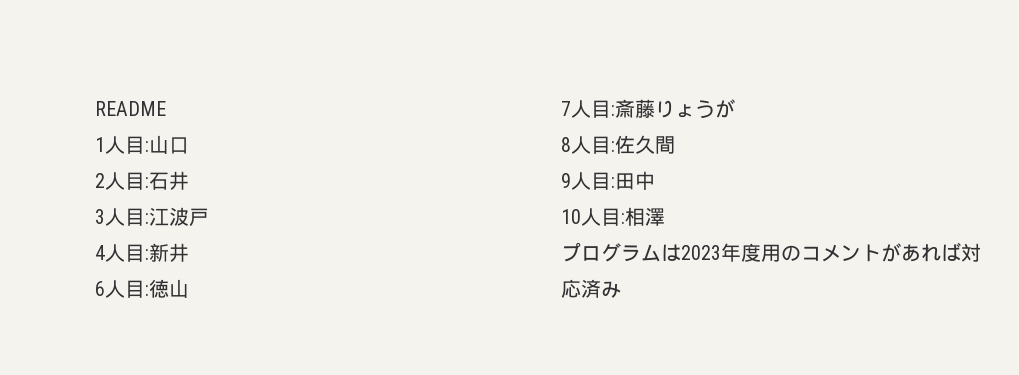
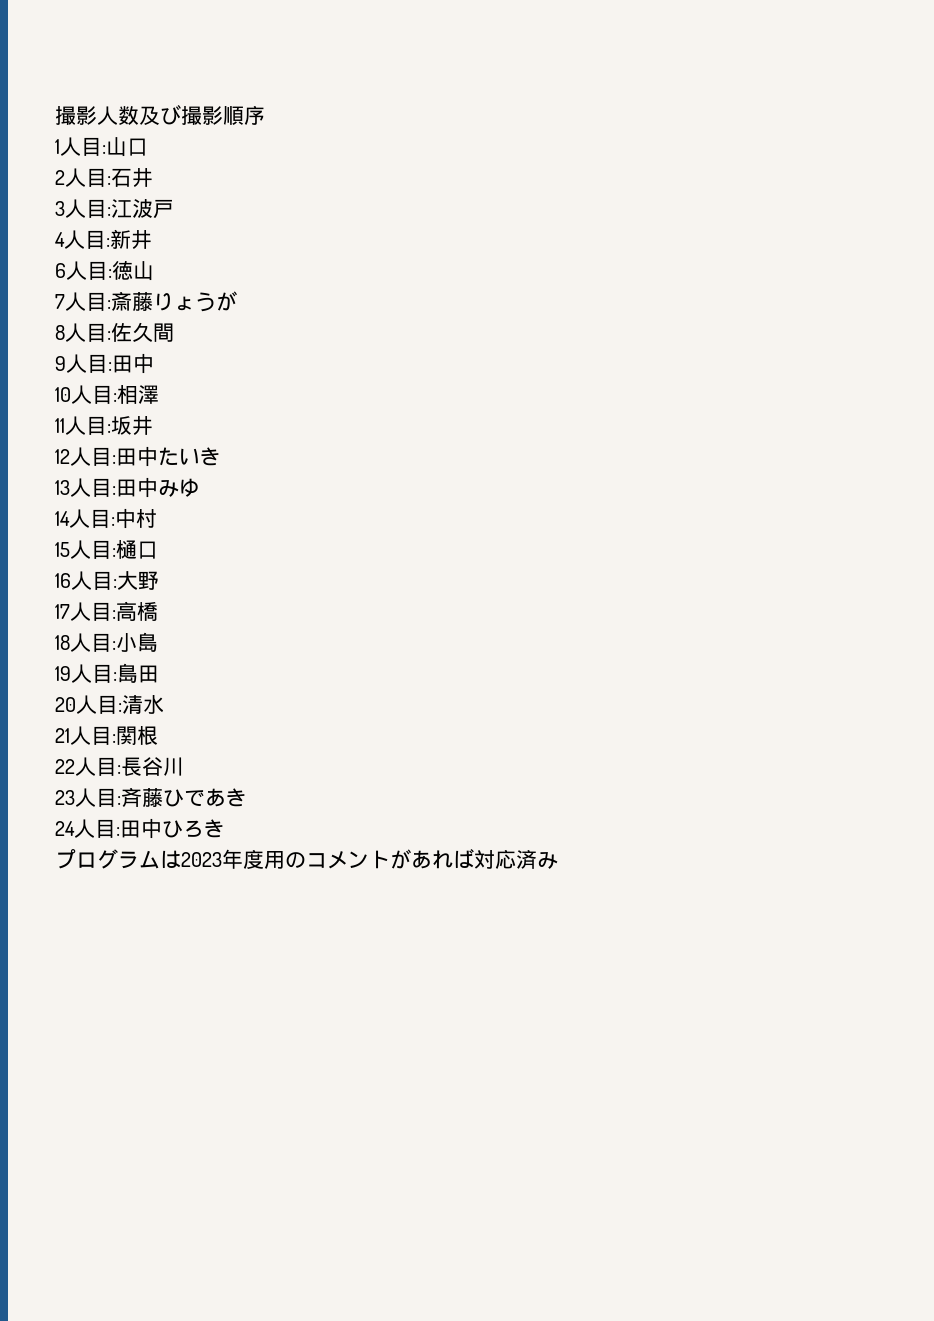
[95,101,166,116] README -> [55,105,265,125] 撮影人数及び撮影順序
(665, 216) none -> [55,416,153,436] [55,446,221,467] [55,477,200,498] [55,508,157,529] [55,540,158,559] [55,571,159,590] [55,601,158,621] [55,632,158,652] [55,663,159,683] [55,695,164,714] [55,726,158,745] [55,757,184,776] [55,787,247,807] [55,818,225,839] // 11人目:坂井 // 12人目:田中たいき // 13人目:田中みゆ // 14人目:中村 // 15人目:樋口 // 16人目:大野 // 17人目:高橋 // 18人目:小島 // 19人目:島田 // 20人目:清水 // 21人目:関根 // 22人目:長谷川 // 23人目:斉藤ひであき // 24人目:田中ひろき

